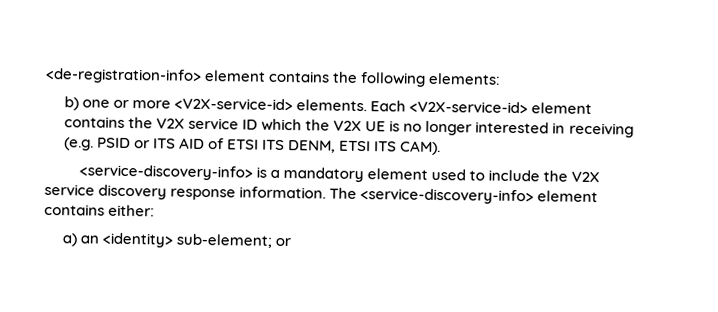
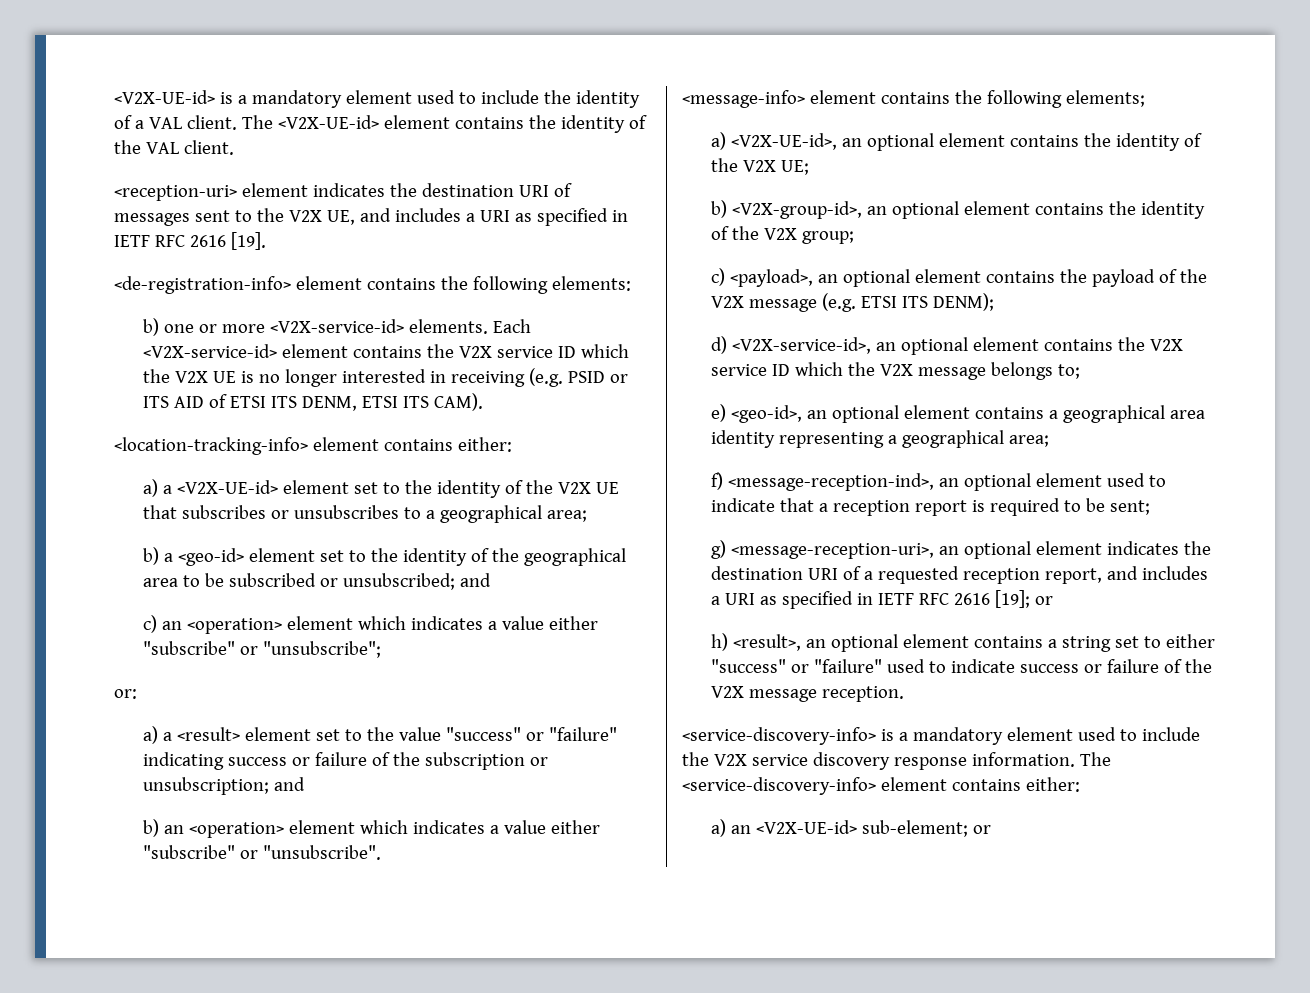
(45, 75) none -> [114,90,640,108] [114,115,647,133] [114,140,234,155] [114,183,572,201] [114,208,628,226] [114,232,266,250] <V2X-UE-id> is a mandatory element used to include the identity of a VAL client. The <V2X-UE-id> element contains the identity of the VAL client. // <reception-uri> element indicates the destination URI of messages sent to the V2X UE, and includes a URI as specified in IETF RFC 2616 [19]. //
(442, 148) none -> [114,437,512,455] [142,479,619,498] [142,505,587,523] [142,547,626,566] [142,573,491,590] [142,615,598,634] [142,641,381,658] [114,689,137,699] [142,726,617,744] [142,752,548,770] [142,777,305,795] [142,819,600,838] [142,845,381,860] [682,90,1145,108] [710,132,1202,151] [710,158,809,175] [710,200,1205,219] [710,226,854,244] [710,268,1207,287] [710,293,994,312] [710,336,1183,355] [710,362,1080,380] [710,404,1205,423] [710,430,1049,448] [710,472,1166,491] [710,498,1150,516] [710,540,1211,559] [710,566,1208,584] [710,590,1053,609] [710,633,1215,652] [710,659,1212,673] [710,686,904,702] // <location-tracking-info> element contains either: // a) a <V2X-UE-id> element set to the identity of the V2X UE that subscribes or unsubscribes to a geographical area; // b) a <geo-id> element set to the identity of the geographical area to be subscribed or unsubscribed; and // c) an <operation> element which indicates a value either "subscribe" or "unsubscribe"; // or: // a) a <result> element set to the value "success" or "failure" indicating success or failure of the subscription or unsubscription; and // b) an <operation> element which indicates a value either "subscribe" or "unsubscribe". // <message-info> element contains the following elements; // a) <V2X-UE-id>, an optional element contains the identity of the V2X UE; // b) <V2X-group-id>, an optional element contains the identity of the V2X group; // c) <payload>, an optional element contains the payload of the V2X message (e.g. ETSI ITS DENM); // d) <V2X-service-id>, an optional element contains the V2X service ID which the V2X message belongs to; // e) <geo-id>, an optional element contains a geographical area identity representing a geographical area; // f) <message-reception-ind>, an optional element used to indicate that a reception report is required to be sent; // g) <message-reception-uri>, an optional element indicates the destination URI of a requested reception report, and includes a URI as specified in IETF RFC 2616 [19]; or // h) <result>, an optional element contains a string set to either "success" or "failure" used to indicate success or failure of the V2X message reception.
[101,232,173,248] <identity> -> [755,820,857,834] <V2X-UE-id>

